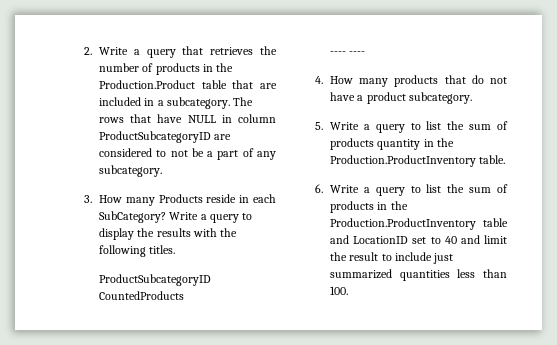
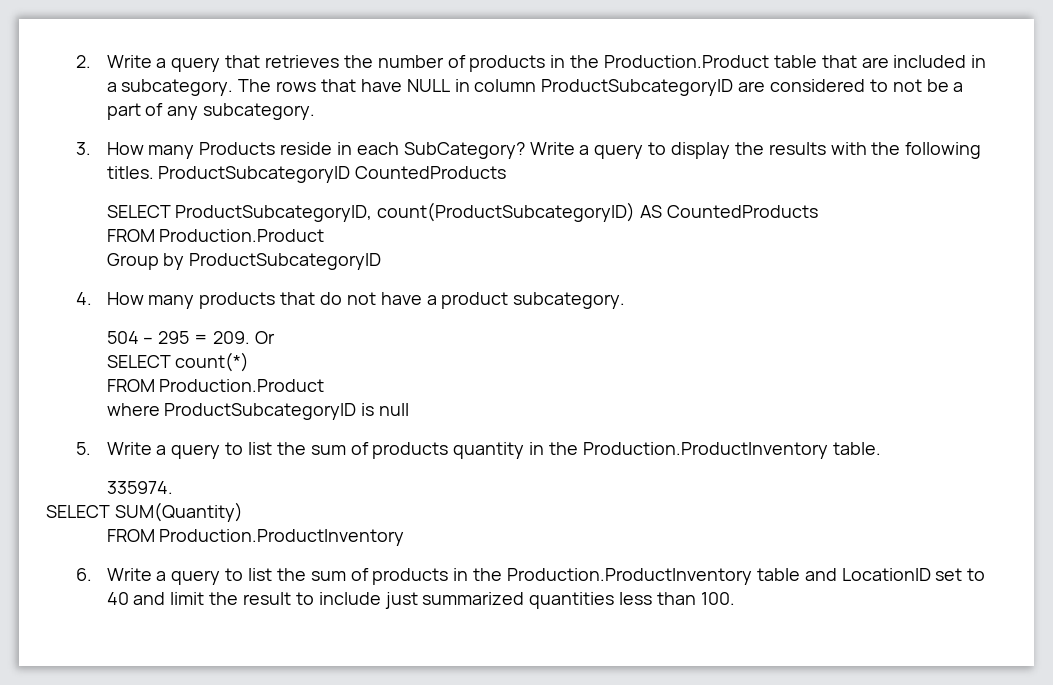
(176, 249) // -> (154, 172) none
[330,51,366,55] ---- ---- -> [106,202,819,222] [106,229,325,242] [106,253,382,270] SELECT ProductSubcategoryID, count(ProductSubcategoryID) AS CountedProducts // FROM Production.Product // Group by ProductSubcategoryID
(472, 98) none -> [106,331,275,344] [106,352,250,372] [106,379,325,392] [106,403,410,420] // 504 – 295 = 209. Or // SELECT count(*) // FROM Production.Product // where ProductSubcategoryID is null
(506, 159) none -> [106,481,173,494] [46,502,243,522] [106,529,405,546] // 335974. // SELECT SUM(Quantity) // FROM Production.ProductInventory

